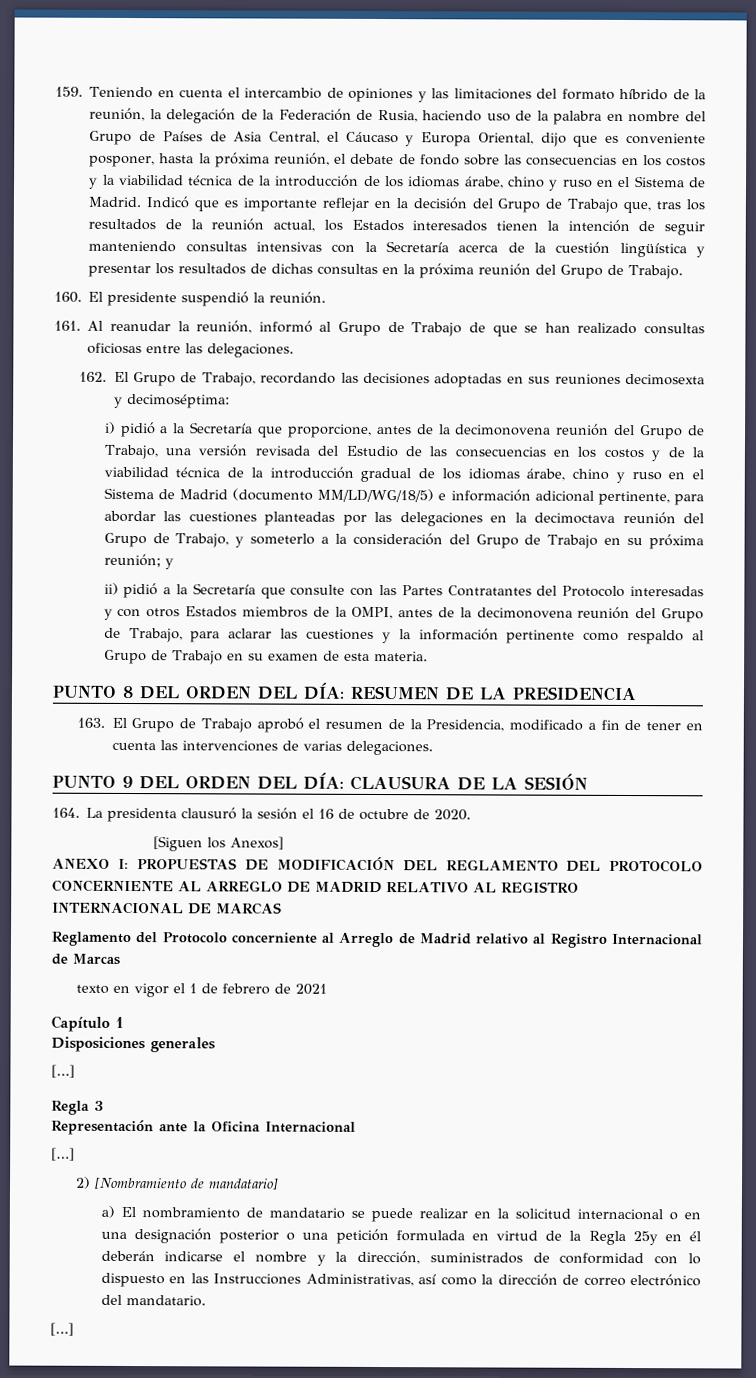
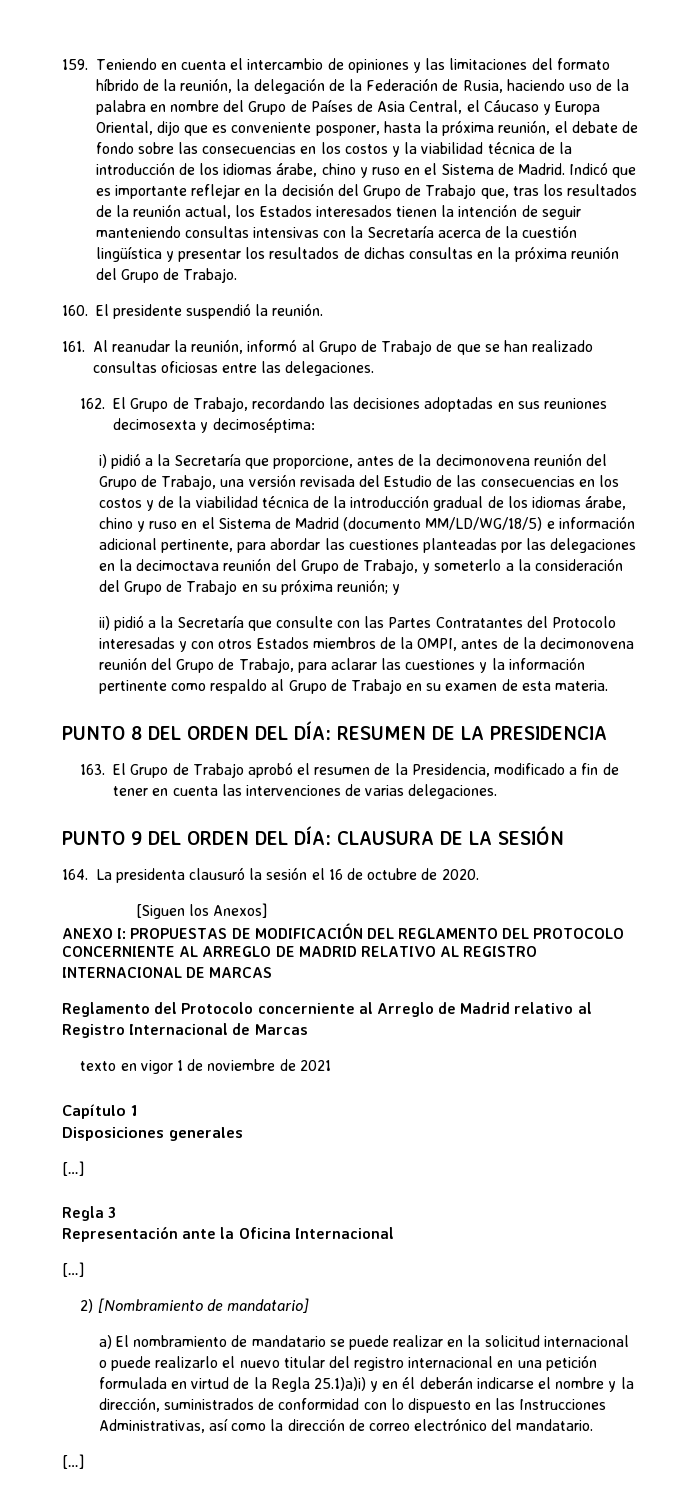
[173,983,186,994] el -> (173, 1067) none
[222,983,271,995] febrero -> [207,1059,276,1071] noviembre
[684,1212,701,1220] [100,1228,296,1244] en una designación posterior o -> [110,1356,514,1371] puede realizarlo el nuevo titular del registro internacional en
[632,1231,658,1246] 25y -> [313,1377,379,1392] 25.1)a)i) y

